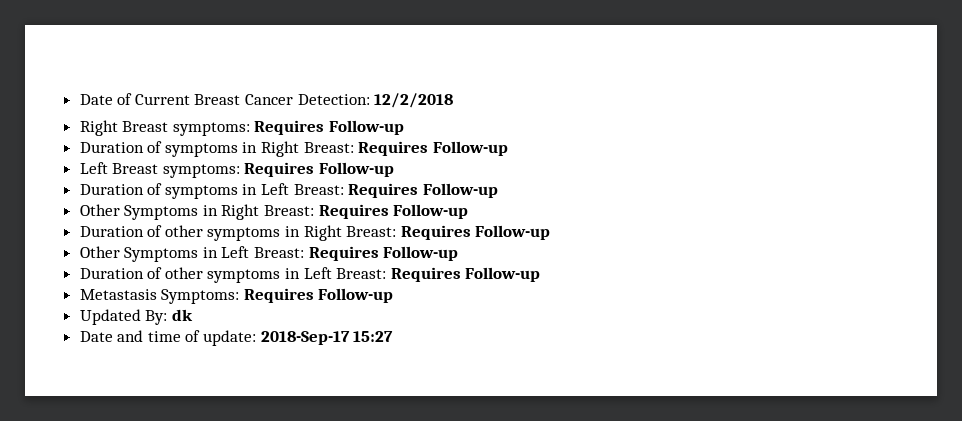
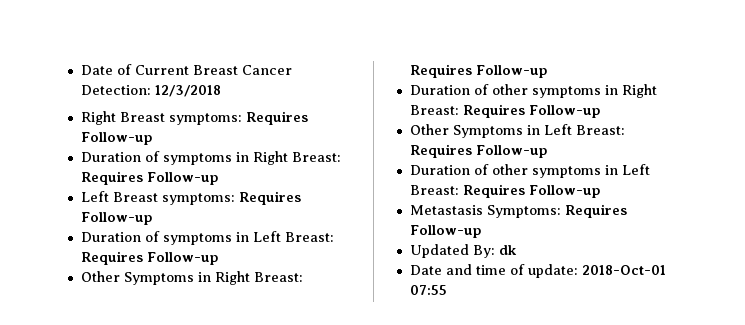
[374,93,454,108] 12/2/2018 -> [154,85,221,97] 12/3/2018
[260,331,394,345] 2018-Sep-17 15:27 -> [581,265,666,275] [409,285,447,295] 2018-Oct-01 07:55

